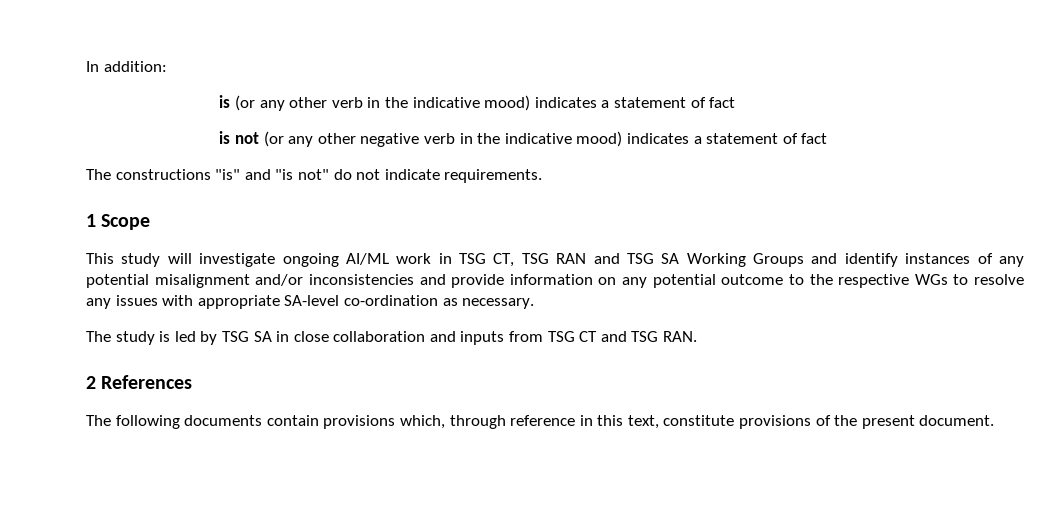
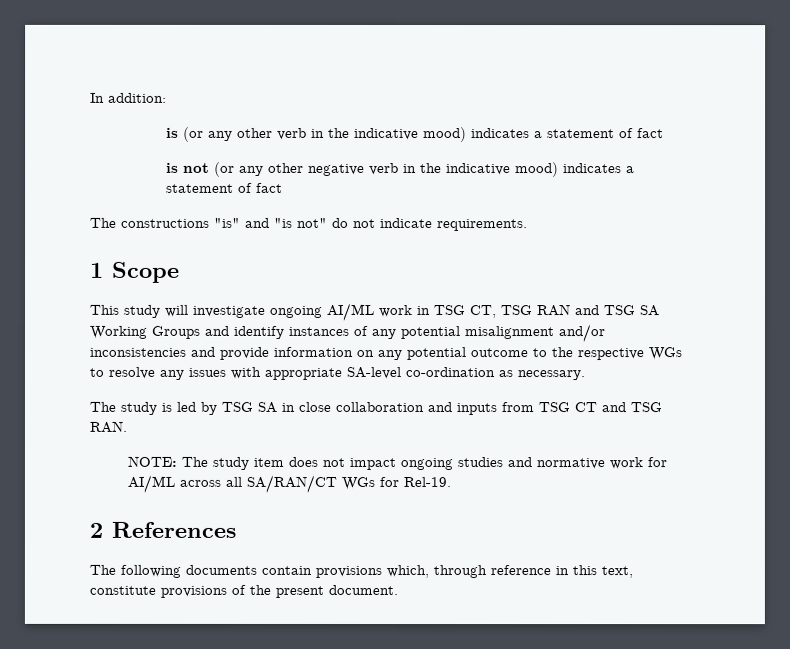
(698, 336) none -> [127,455,668,471] [127,474,452,493] // NOTE: The study item does not impact ongoing studies and normative work for AI/ML across all SA/RAN/CT WGs for Rel-19.

